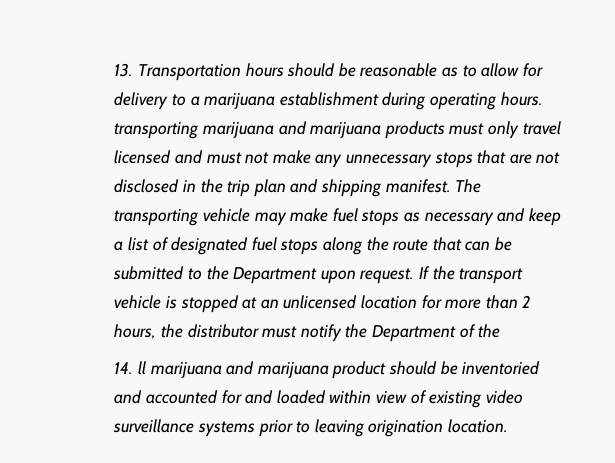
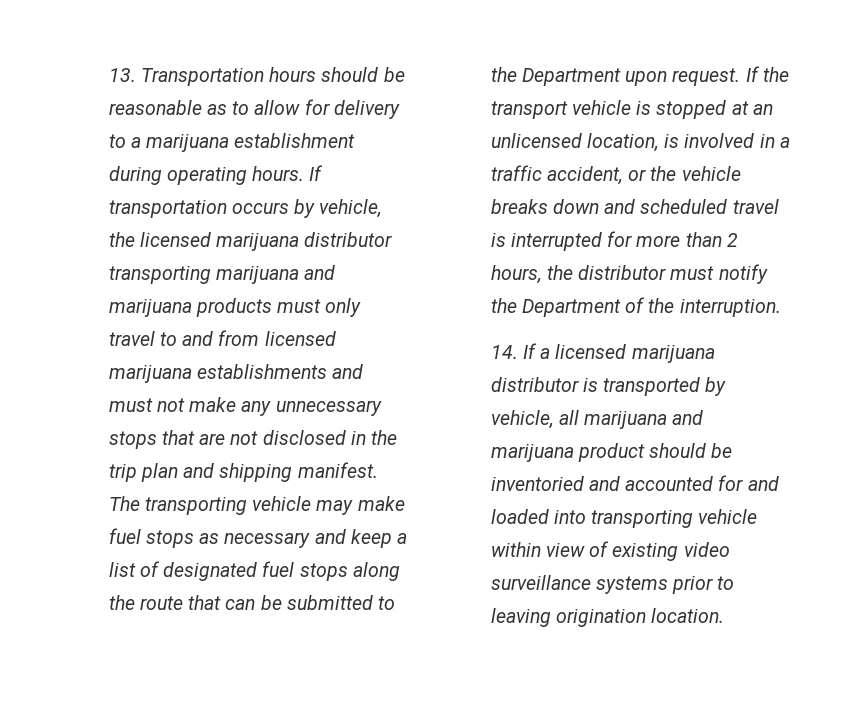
(543, 99) none -> [309,165,324,181] [108,199,383,218] [108,232,393,251] If transportation occurs by vehicle, the licensed marijuana distributor
[114,150,172,164] licensed -> [159,330,336,346] [108,364,327,383] to and from licensed marijuana establishments
[360,295,417,309] location -> [586,133,790,152] [490,165,741,185] [490,199,779,214] [490,232,602,251] location, is involved in a traffic accident, or the vehicle breaks down and scheduled travel is interrupted
(501, 331) none -> [679,299,781,317] interruption.
[137,361,146,375] ll -> [522,343,715,363] [490,377,727,396] [490,410,579,429] If a licensed marijuana distributor is transported by vehicle, all
(326, 397) none -> [553,509,758,528] into transporting vehicle

